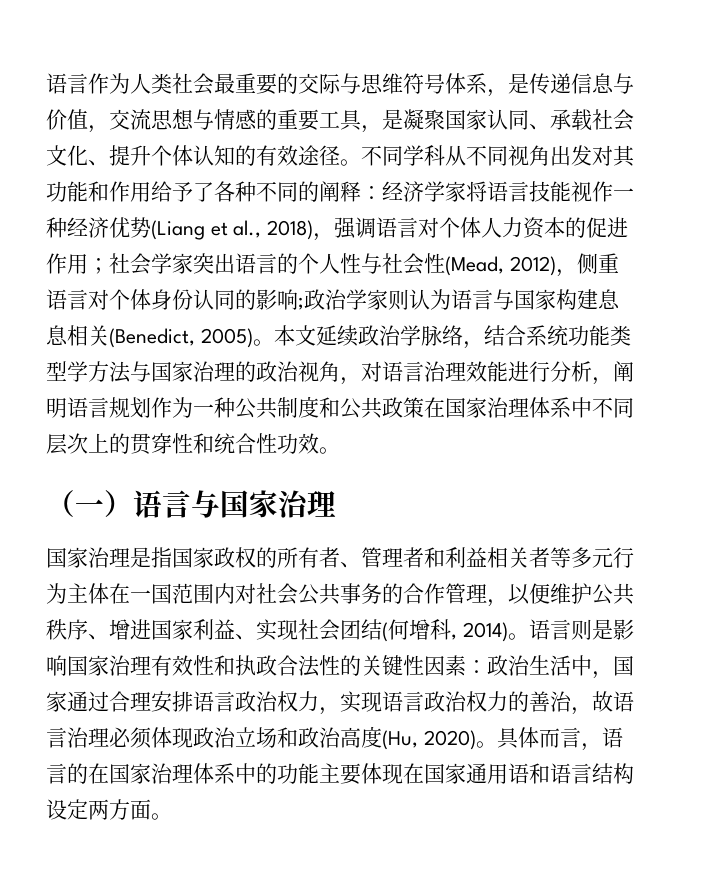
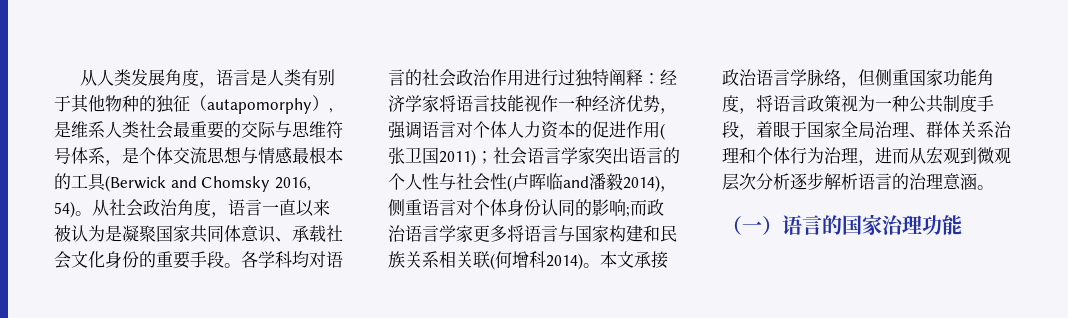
[46,73,130,94] 语言作为 -> [80,69,336,88] [54,94,333,114] [54,121,105,138] 从人类发展角度，语言是人类有别于其他物种的独征（autapomorphy）,是维系
[529,73,634,94] [46,109,634,133] [46,145,635,167] [46,181,319,202] 传递信息与价值，交流思想与情感的重要工具，是凝聚国家认同、承载社会文化、提升个体认知的有效途径。不同学科从不同视角出发对其功能和作用给予了各种不同的 -> [139,147,343,164] [54,173,311,192] [54,199,330,218] [54,225,343,243] [54,251,343,269] [388,69,609,87] 个体交流思想与情感最根本的工具(Berwick and Chomsky 2016, 54)。从社会政治角度，语言一直以来被认为是凝聚国家共同体意识、承载社会文化身份的重要手段。各学科均对语言的社会政治作用进行过独特
[151,220,314,240] (Liang et al., 2018) -> (660, 103) none
[88,253,151,275] ；社会 -> [660,123,665,140] [388,147,561,166] (张卫国2011)；社会语言
[445,256,556,276] (Mead, 2012) -> [507,173,660,192] (卢晖临and潘毅2014)
[304,289,620,310] [46,325,631,349] [46,361,634,385] [46,396,634,419] [46,433,319,455] 政治学家则认为语言与国家构建息息相关(Benedict, 2005)。本文延续政治学脉络，结合系统功能类型学方法与国家治理的政治视角，对语言治理效能进行分析，阐明语言规划作为一种公共制度和公共政策在国家治理体系中不同层次上的贯穿性和统合性功效 -> [630,199,664,216] [388,225,677,243] [388,251,668,270] [722,69,994,88] [722,95,994,114] [722,121,1012,140] [722,147,1011,166] [722,172,977,191] 而政治语言学家更多将语言与国家构建和民族关系相关联(何增科2014)。本文承接政治语言学脉络，但侧重国家功能角度，将语言政策视为一种公共制度手段，着眼于国家全局治理、群体关系治理和个体行为治理，进而从宏观到微观层次分析逐步解析语言的治理意涵
[191,490,336,518] [46,547,634,568] [46,583,634,607] [46,619,634,642] [46,655,634,679] [46,691,634,715] [46,726,623,751] [46,763,634,785] [46,799,172,820] 与国家治理 // 国家治理是指国家政权的所有者、管理者和利益相关者等多元行为主体在一国范围内对社会公共事务的合作管理，以便维护公共秩序、增进国家利益、实现社会团结(何增科, 2014)。语言则是影响国家治理有效性和执政合法性的关键性因素：政治生活中，国家通过合理安排语言政治权力，实现语言政治权力的善治，故语言治理必须体现政治立场和政治高度(Hu, 2020)。具体而言，语言的在国家治理体系中的功能主要体现在国家通用语和语言结构设定两方面。 -> [822,214,962,235] 的国家治理功能

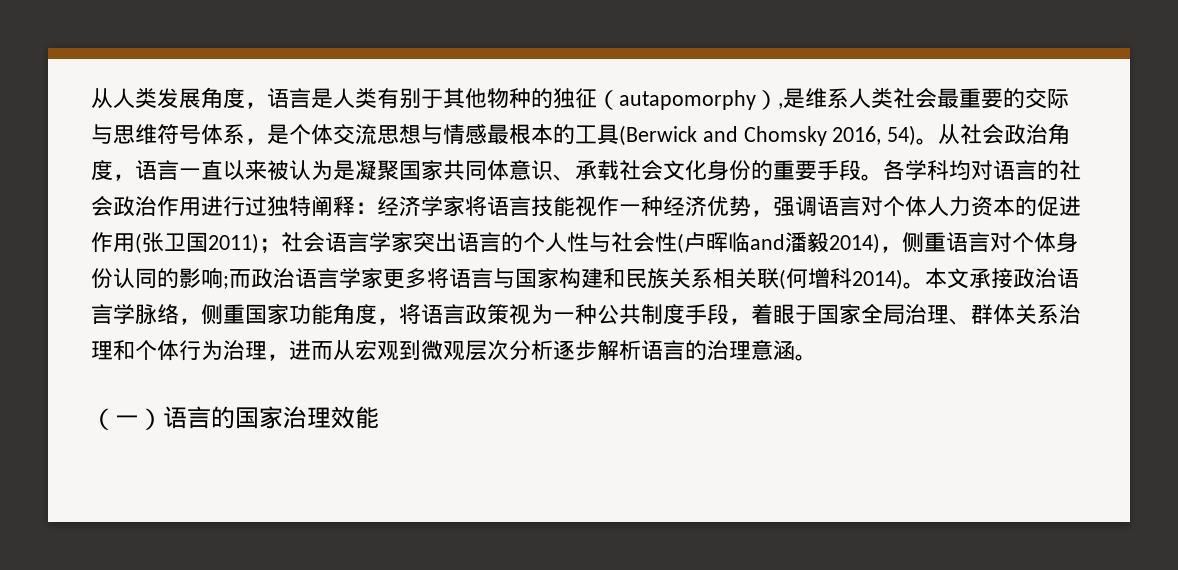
[858,69,875,86] 但 -> (201, 321) none
[922,215,942,235] 功 -> [331,406,355,429] 效

